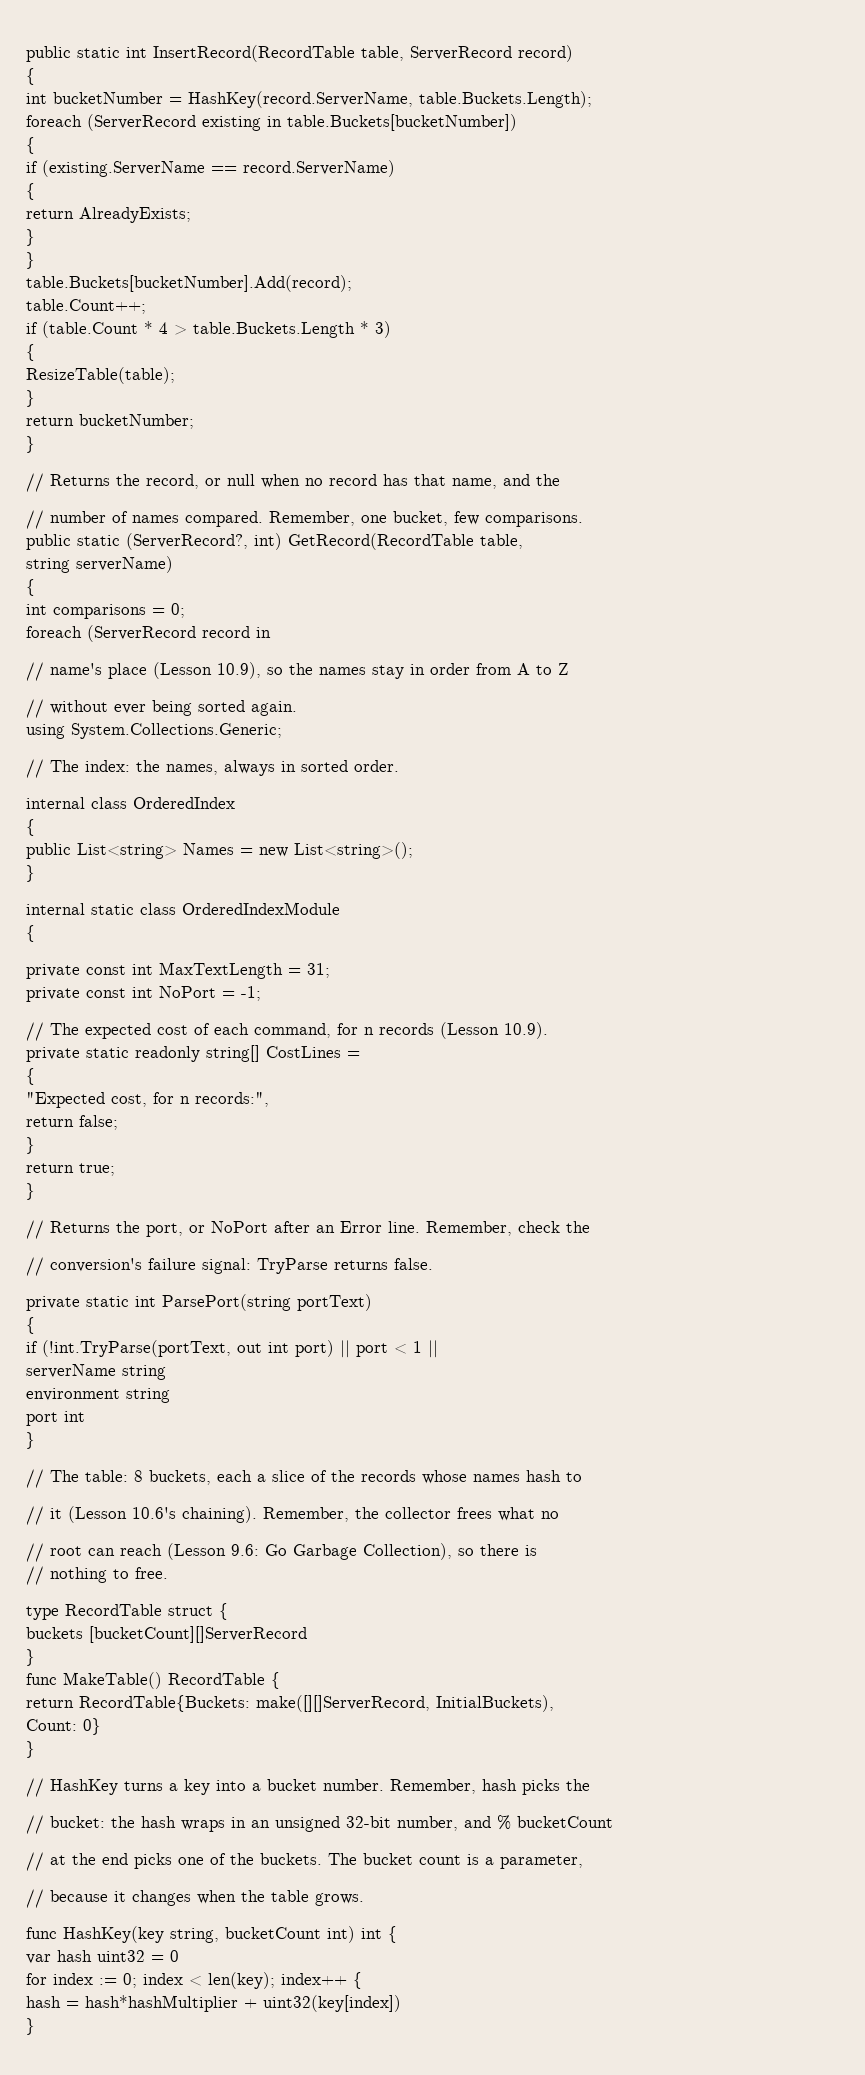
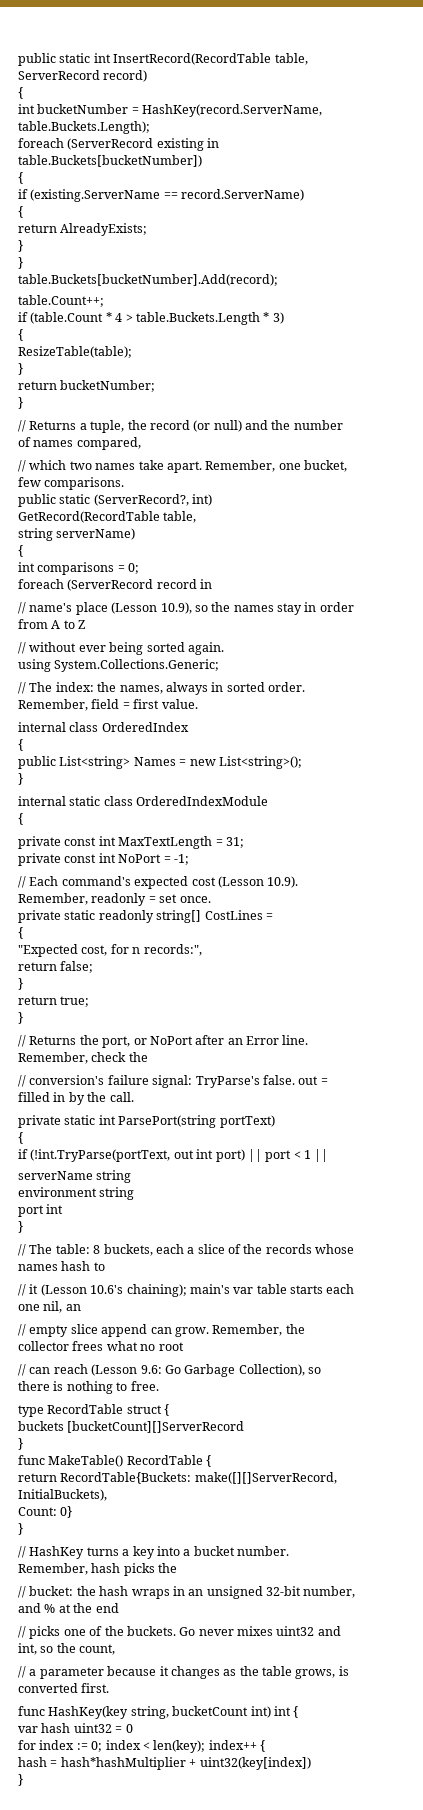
[116,474,497,489] the record, or null when no record has that name, -> [79,420,242,433] a tuple, the record (or null)
[26,510,44,529] // // -> (291, 425) none
[185,511,263,527] compared. -> [76,437,141,450] [18,460,202,473] compared, // // which two names take apart.
(399, 766) none -> [18,699,198,711] Remember, field = first value.
[50,1022,548,1039] The expected cost of each command, for n records (Lesson 10.9). -> [29,876,299,889] [18,893,211,906] Each command's expected cost (Lesson 10.9). Remember, readonly = set once.
[257,1258,388,1274] TryParse returns -> [195,1076,260,1088] TryParse's
(433, 1264) none -> [298,1076,328,1085] [18,1092,134,1105] out = filled in by the call.
[182,1506,257,1523] chaining). -> [126,1284,355,1297] [18,1301,81,1313] [18,1324,209,1337] chaining); main's var table starts each one nil, an // // empty slice append can grow.
[26,1543,82,1562] // // root -> [158,1342,184,1351] [18,1364,26,1376] root // //
[26,1566,44,1585] // // -> (64, 1386) none
[517,1816,613,1828] [26,1852,44,1871] bucketCount // // -> (56, 1608) none
(128, 1859) none -> [18,1626,26,1638] // //
[328,1853,583,1869] [26,1889,44,1908] The bucket count is a parameter, // // -> [179,1626,341,1636] [18,1643,116,1655] [18,1666,104,1679] Go never mixes uint32 and int, so the count, // // a parameter
[197,1890,236,1904] when -> [223,1669,237,1676] as
[315,1893,364,1906] grows. -> [295,1666,349,1679] [18,1683,110,1693] grows, is converted first.

